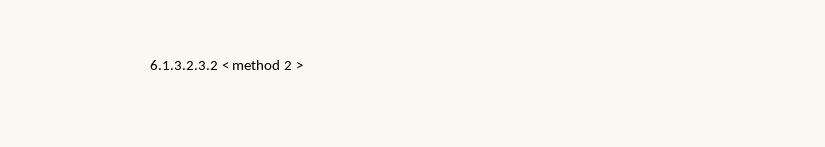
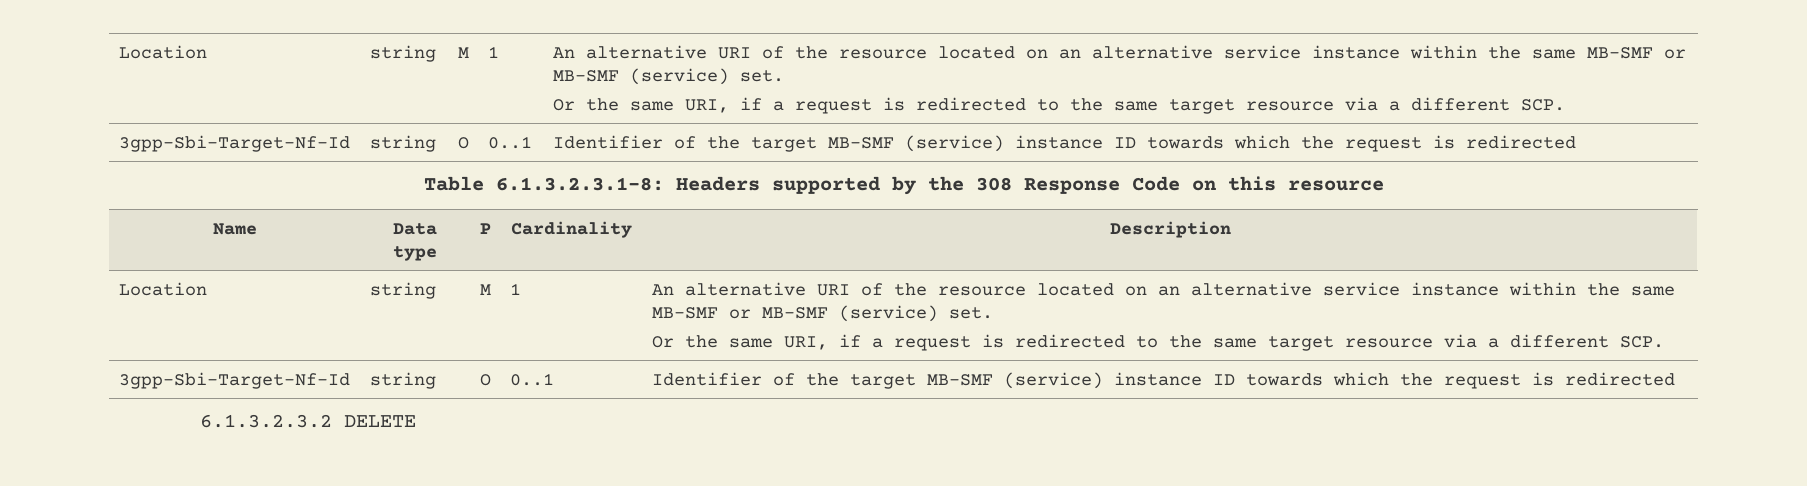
[149,60,304,70] 6.1.3.2.3.2 < method 2 > -> [118,45,207,59] [369,45,436,62] [457,47,469,58] [487,46,499,58] [552,45,1686,59] [552,68,784,85] [552,97,1565,114] [118,135,350,152] [369,135,436,152] [457,137,469,149] [487,136,532,149] [552,135,1576,152] [423,176,1384,195] [213,223,257,235] [393,223,437,235] [393,246,437,261] [479,223,491,234] [511,221,632,238] [1109,221,1231,238] [118,282,207,296] [369,282,436,299] [479,284,491,295] [509,283,521,295] [651,282,1675,296] [651,305,993,322] [651,334,1664,351] [118,372,350,389] [369,372,436,389] [479,374,491,386] [509,373,554,386] [651,372,1675,389] [199,414,416,428] Location | string | M | 1 | An alternative URI of the resource located on an alternative service instance within the same MB-SMF or MB-SMF (service) set. // Or the same URI, if a request is redirected to the same target resource via a different SCP. // 3gpp-Sbi-Target-Nf-Id | string | O | 0..1 | Identifier of the target MB-SMF (service) instance ID towards which the request is redirected // Table 6.1.3.2.3.1-8: Headers supported by the 308 Response Code on this resource // Name | Data type | P | Cardinality | Description // Location | string | M | 1 | An alternative URI of the resource located on an alternative service instance within the same MB-SMF or MB-SMF (service) set. // Or the same URI, if a request is redirected to the same target resource via a different SCP. // 3gpp-Sbi-Target-Nf-Id | string | O | 0..1 | Identifier of the target MB-SMF (service) instance ID towards which the request is redirected // 6.1.3.2.3.2 DELETE

